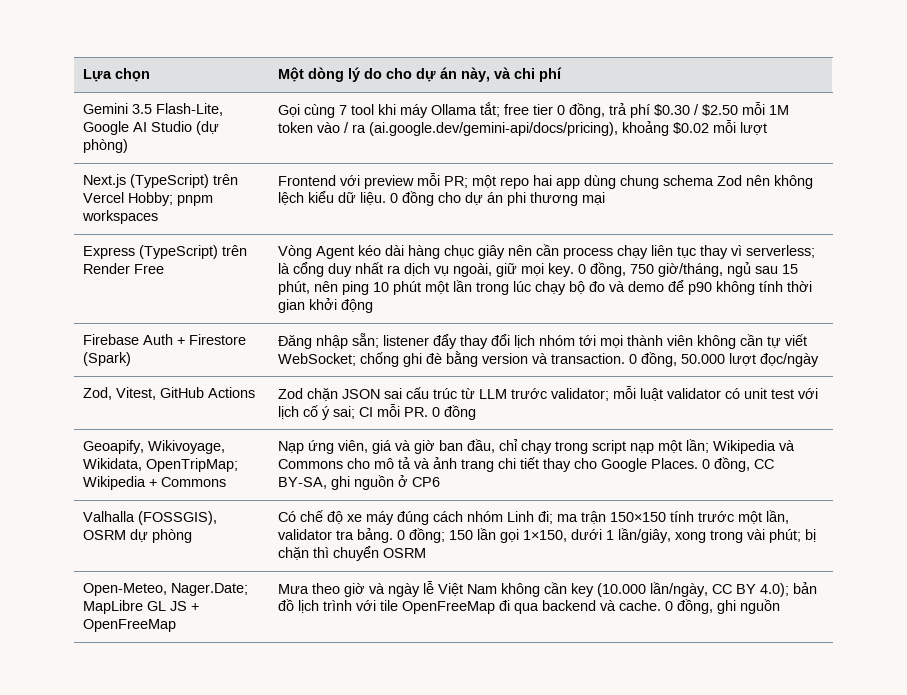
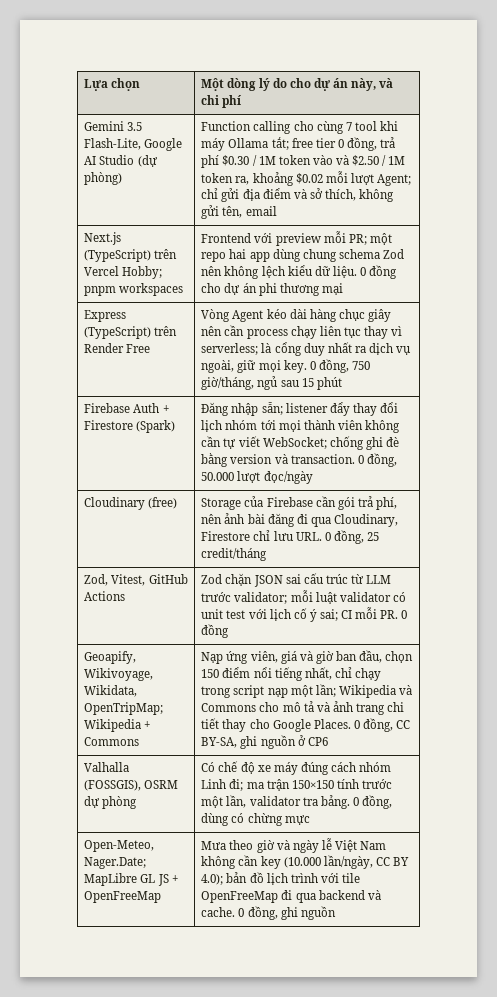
[277,104,300,117] Gọi -> [201,121,314,134] Function calling cho
[701,102,765,116] $2.50 mỗi -> (257, 160) none
[343,120,767,136] / ra (ai.google.dev/gemini-api/docs/pricing), khoảng $0.02 mỗi lượt -> [336,155,406,166] [201,171,412,186] [201,188,395,202] [201,205,277,219] và $2.50 / 1M token ra, khoảng $0.02 mỗi lượt Agent; chỉ gửi địa điểm và sở thích, không gửi tên, email
[277,280,812,295] [277,298,373,313] phút, nên ping 10 phút một lần trong lúc chạy bộ đo và demo để p90 không tính thời gian khởi động -> [316,377,342,390] phút
(819, 360) none -> [84,497,178,510] [201,496,398,510] [201,513,399,527] [201,530,380,544] [201,548,268,561] // Cloudinary (free) | Storage của Firebase cần gói trả phí, nên ảnh bài đăng đi qua Cloudinary, Firestore chỉ lưu URL. 0 đồng, 25 credit/tháng
(495, 446) none -> [385,651,414,663] [201,667,332,681] chọn 150 điểm nổi tiếng nhất,
[408,528,816,543] [277,546,426,561] đồng; 150 lần gọi 1×150, dưới 1 lần/giây, xong trong vài phút; bị chặn thì chuyển OSRM -> [362,795,393,809] [201,813,310,826] đồng, dùng có chừng mực

